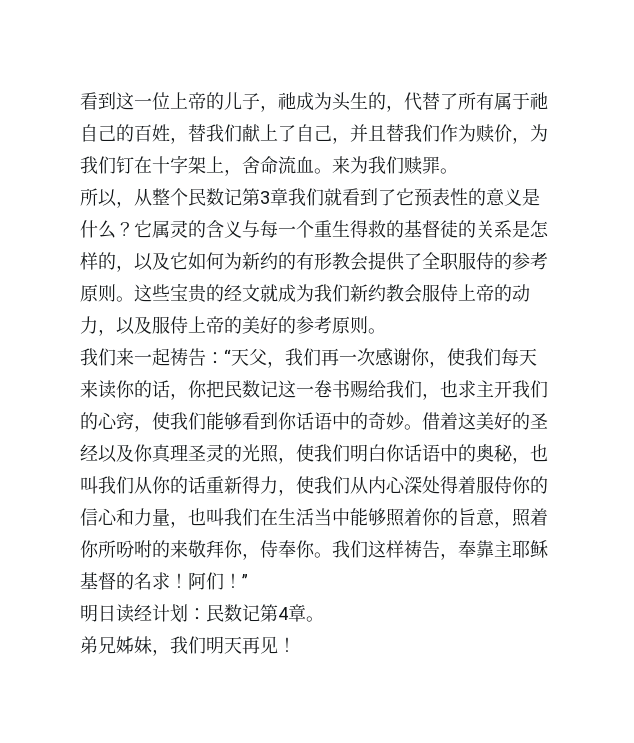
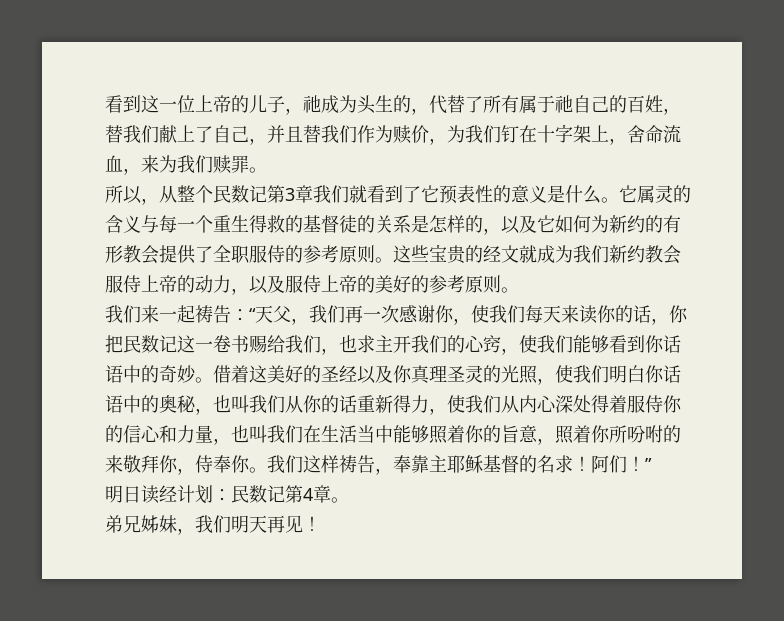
[314,168,332,174] 。 -> [123,168,141,175] ，
[116,222,134,236] ？ -> [601,197,619,203] 。

